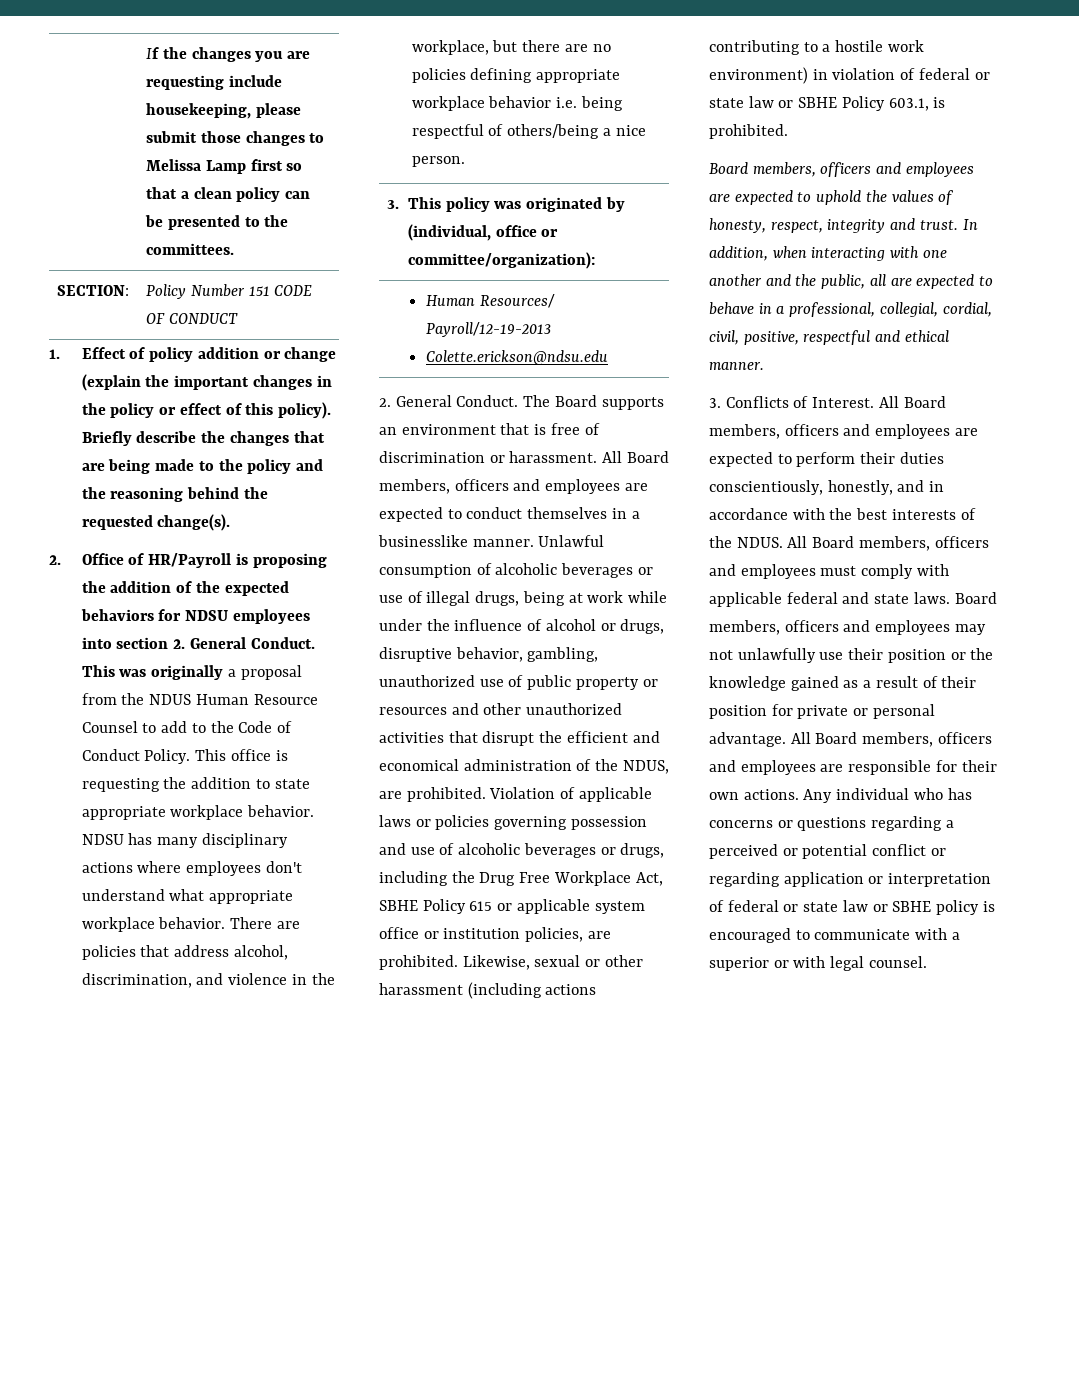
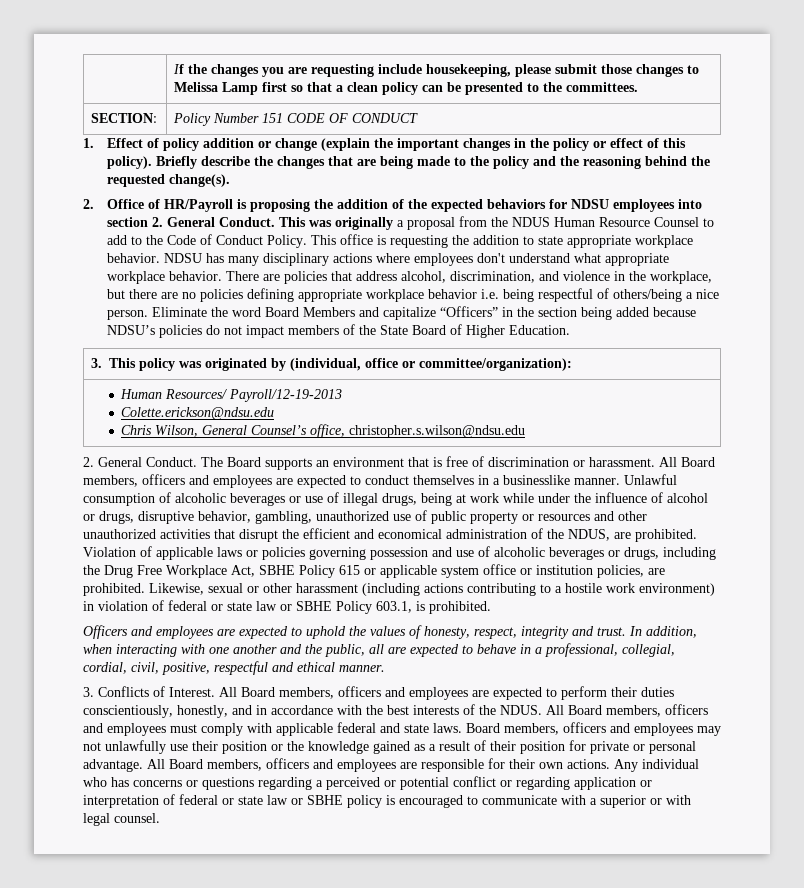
(465, 161) none -> [152,306,697,320] [107,324,571,338] Eliminate the word Board Members and capitalize “Officers” in the section being added because NDSU’s policies do not impact members of the State Board of Higher Education.
(608, 357) none -> [121,424,526,438] // Chris Wilson, General Counsel’s office, christopher.s.wilson@ndsu.edu
[709,162,872,177] Board members, officers -> [83,625,128,639] Officers

